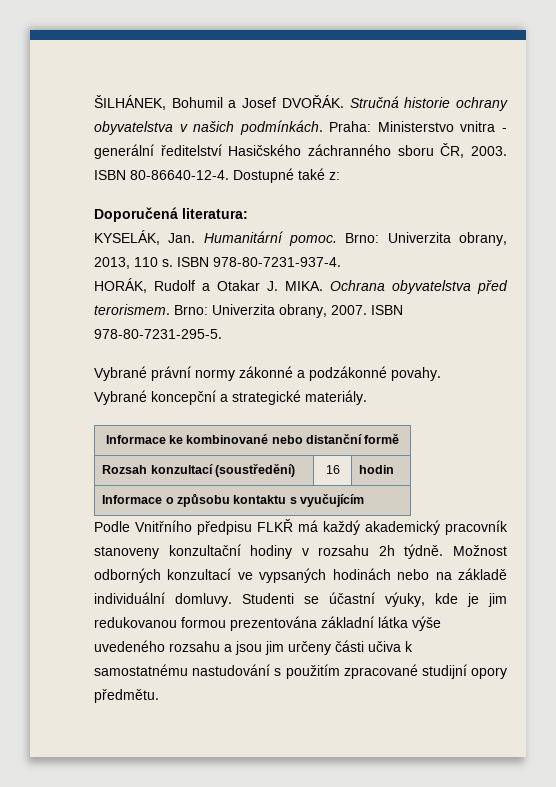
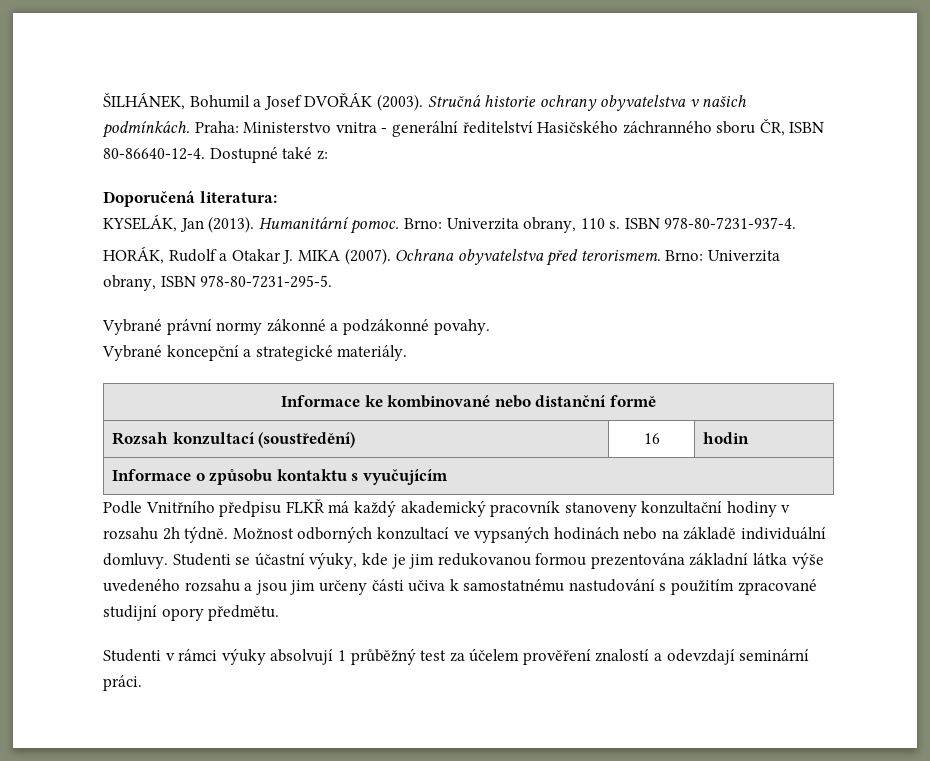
[281,95,344,108] DVOŘÁK. -> [304,92,423,111] DVOŘÁK (2003).
[471,146,508,156] 2003. -> (785, 127) none
[168,233,196,243] Jan. -> [179,216,255,233] Jan (2013).
[94,257,130,269] 2013, -> (577, 225) none
[285,281,323,291] MIKA. -> [297,248,391,265] MIKA (2007).
[331,305,367,315] 2007. -> (156, 283) none
(159, 696) none -> [103,648,810,665] [103,675,142,691] // Studenti v rámci výuky absolvují 1 průběžný test za účelem prověření znalostí a odevzdají seminární práci.

